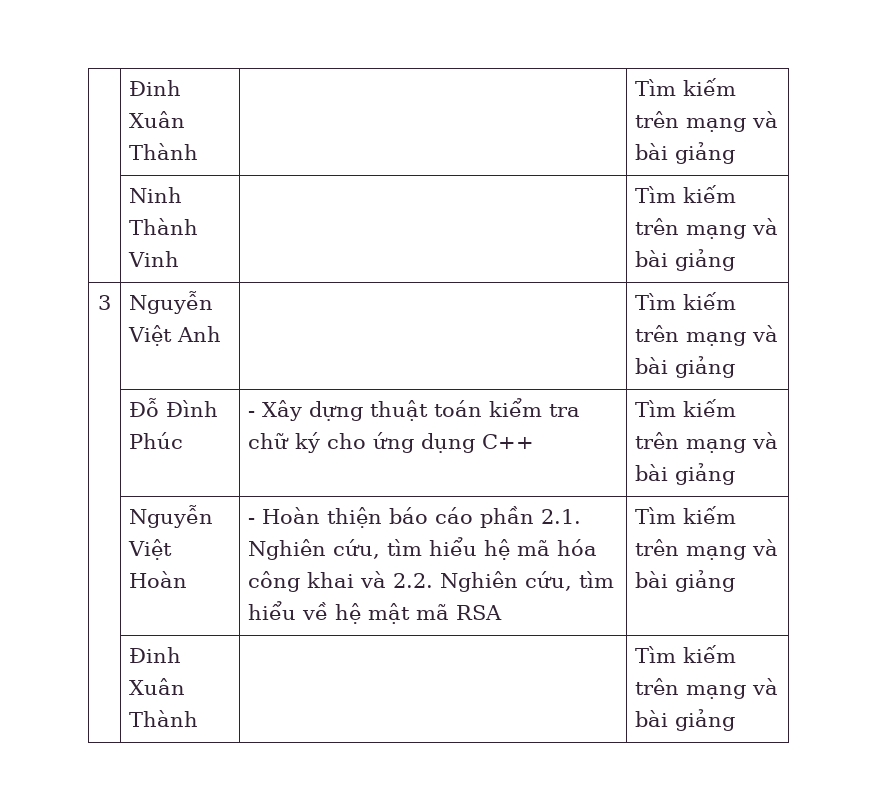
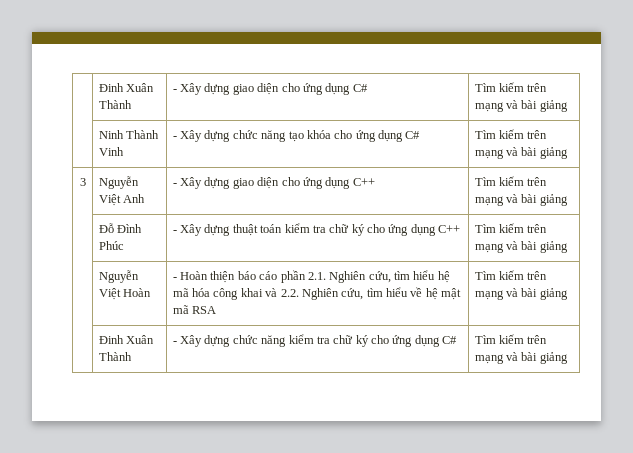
[129,80,182,96] [129,111,186,128] [129,143,199,160] | Đinh Xuân Thành | -> [98,83,155,92] [98,100,132,109] [172,83,368,95] | Đinh Xuân Thành | - Xây dựng giao diện cho ứng dụng C#
(180, 259) none -> [172,130,421,142] - Xây dựng chức năng tạo khóa cho ứng dụng C#
(222, 334) none -> [172,177,375,189] - Xây dựng giao diện cho ứng dụng C++
(199, 718) none -> [172,334,458,347] - Xây dựng chức năng kiểm tra chữ ký cho ứng dụng C#

